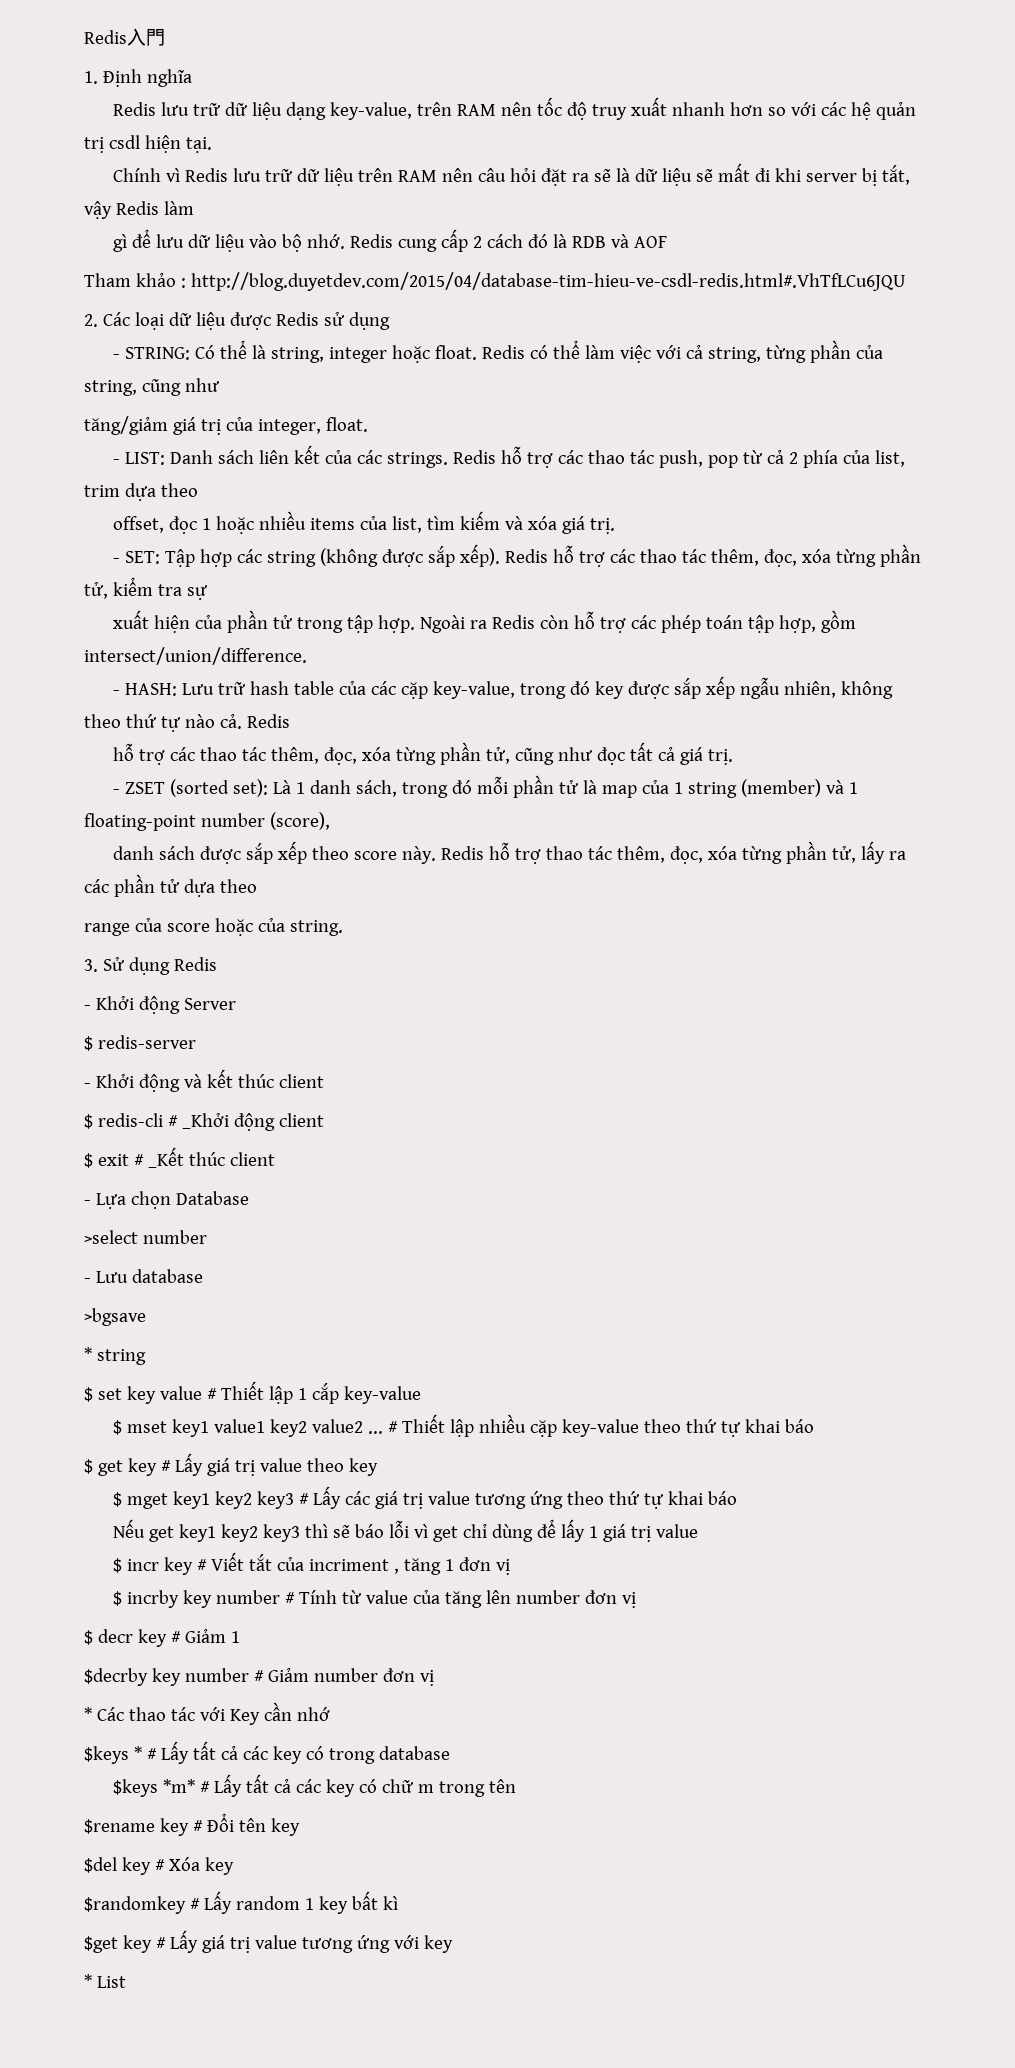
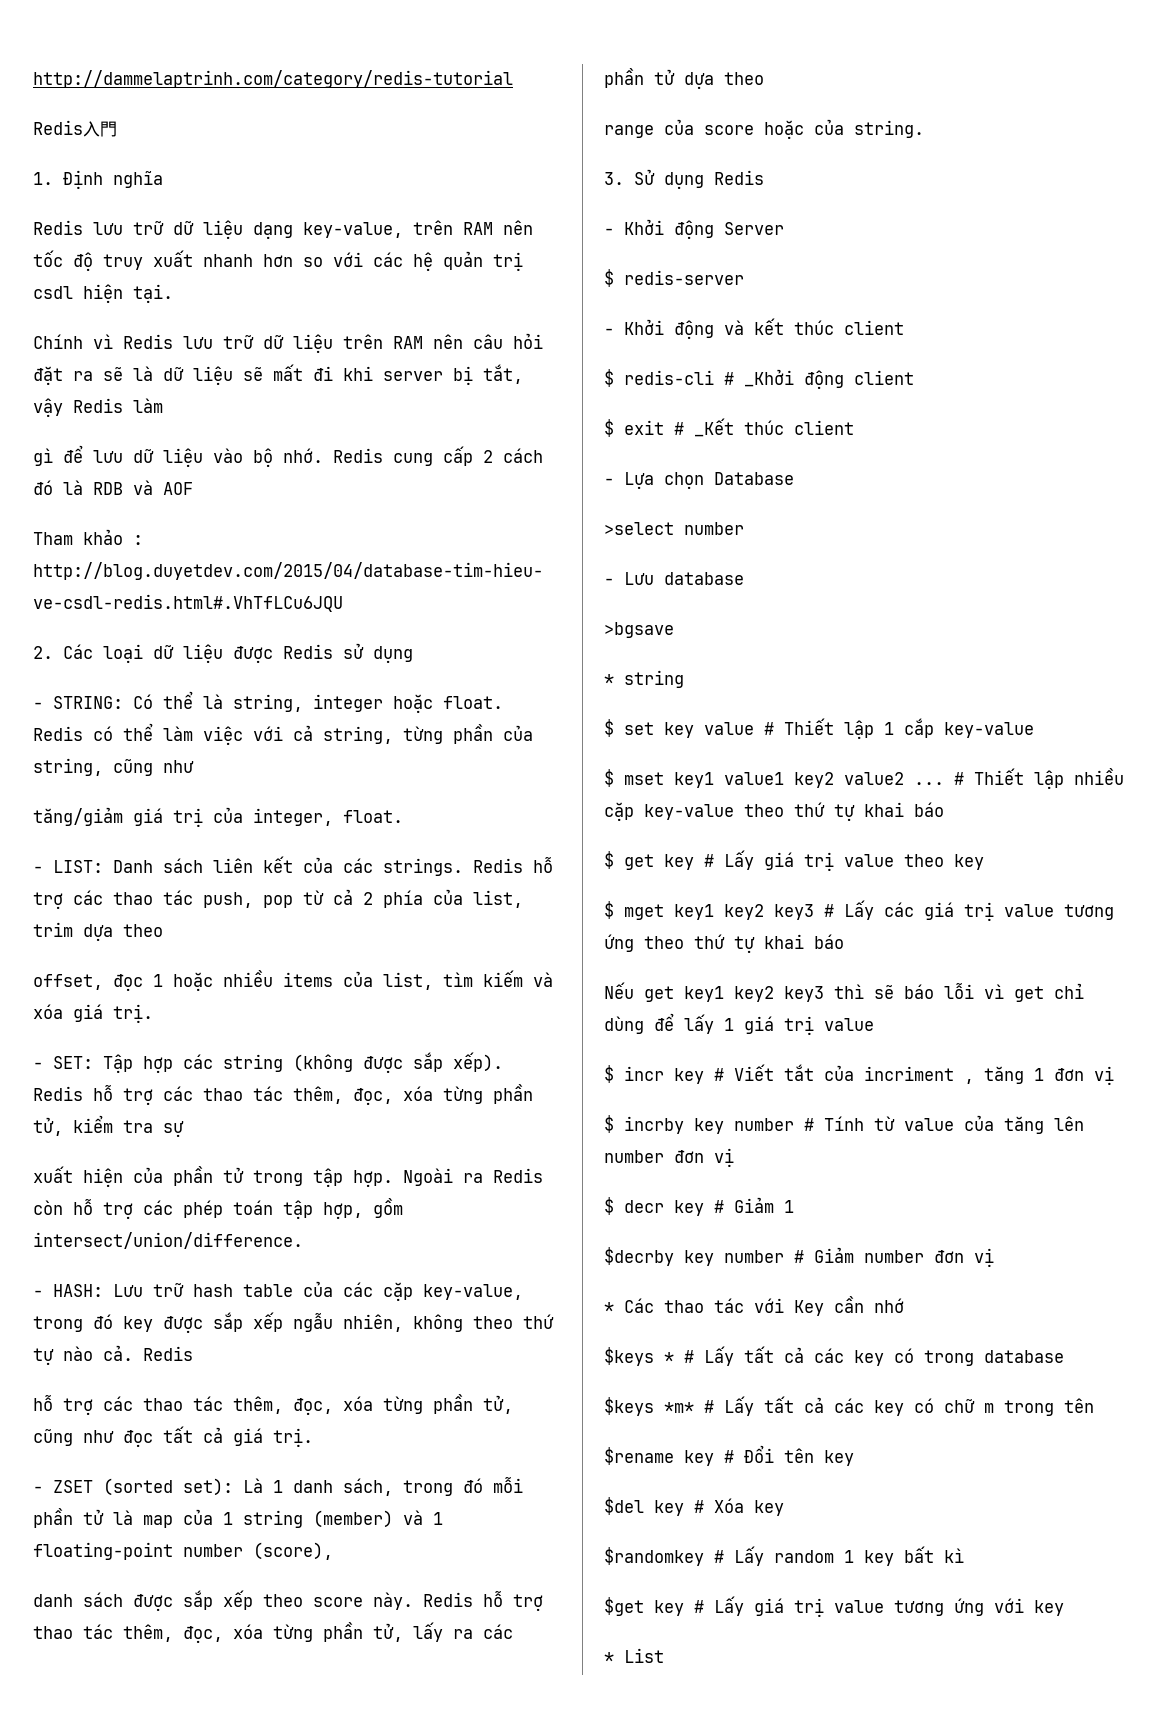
(84, 37) none -> [33,70,513,88] http://dammelaptrinh.com/category/redis-tutorial //

